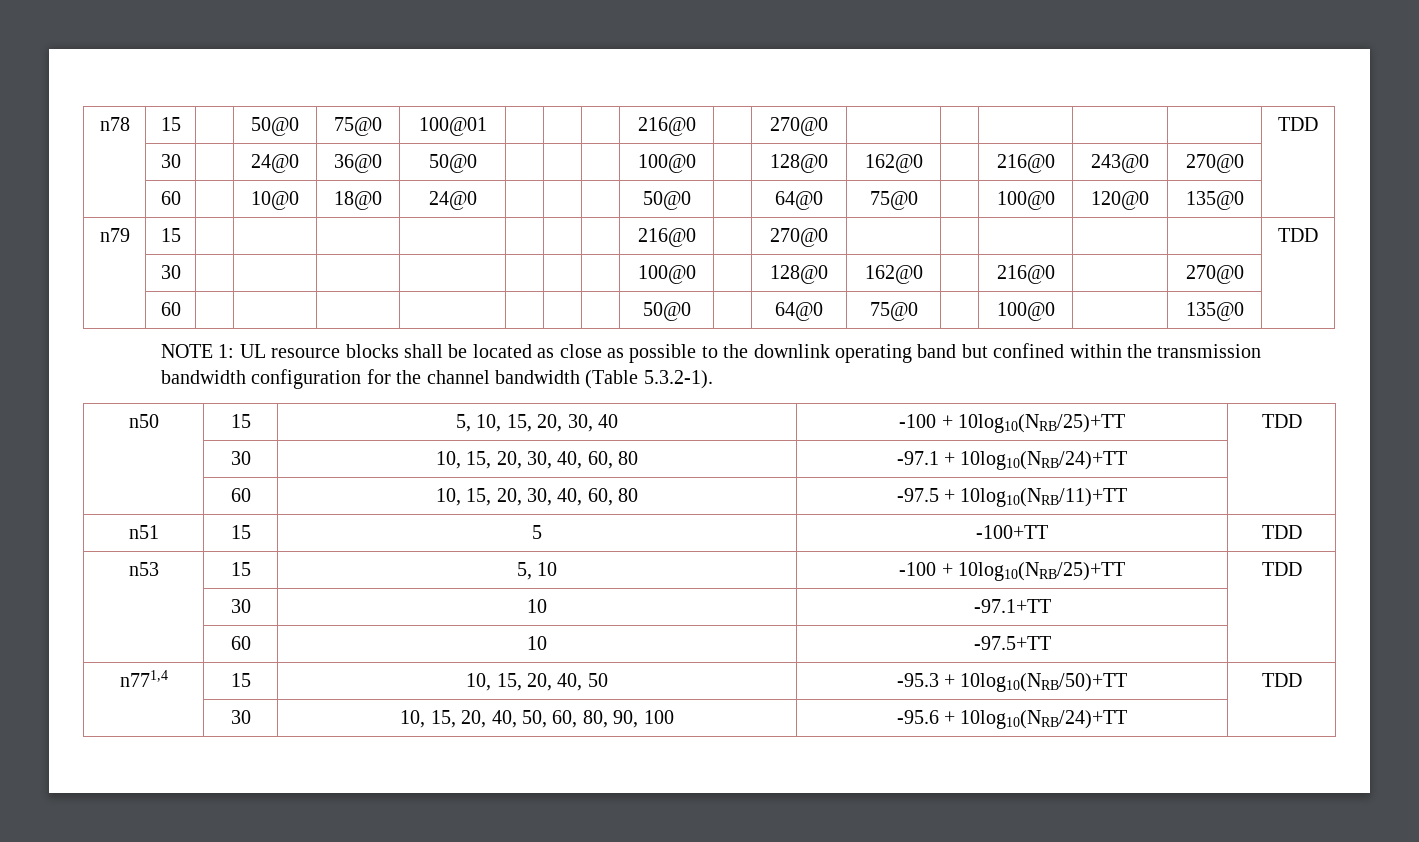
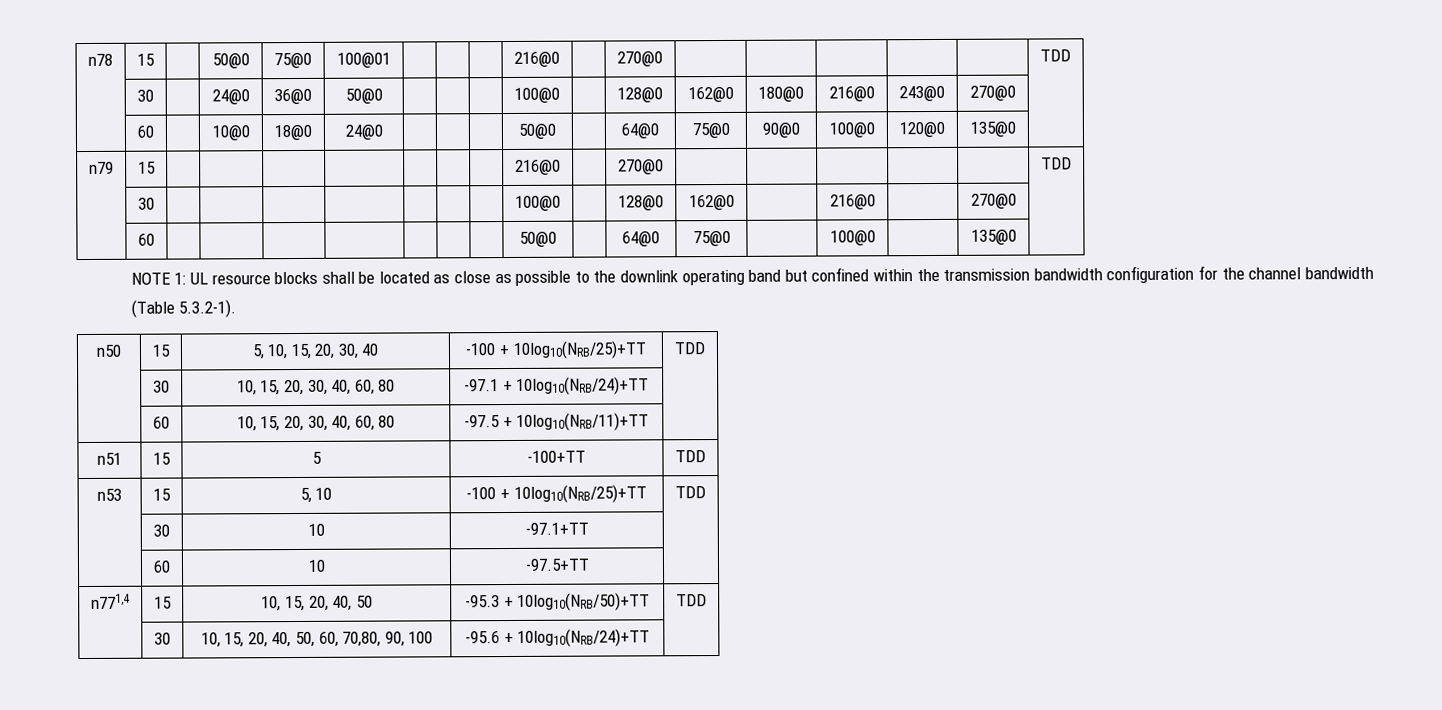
(923, 163) none -> [758,86,804,102] 180@0
(918, 200) none -> [762,122,800,138] 90@0
[582,710,608,728] 80, -> [342,631,382,647] 70,80,

